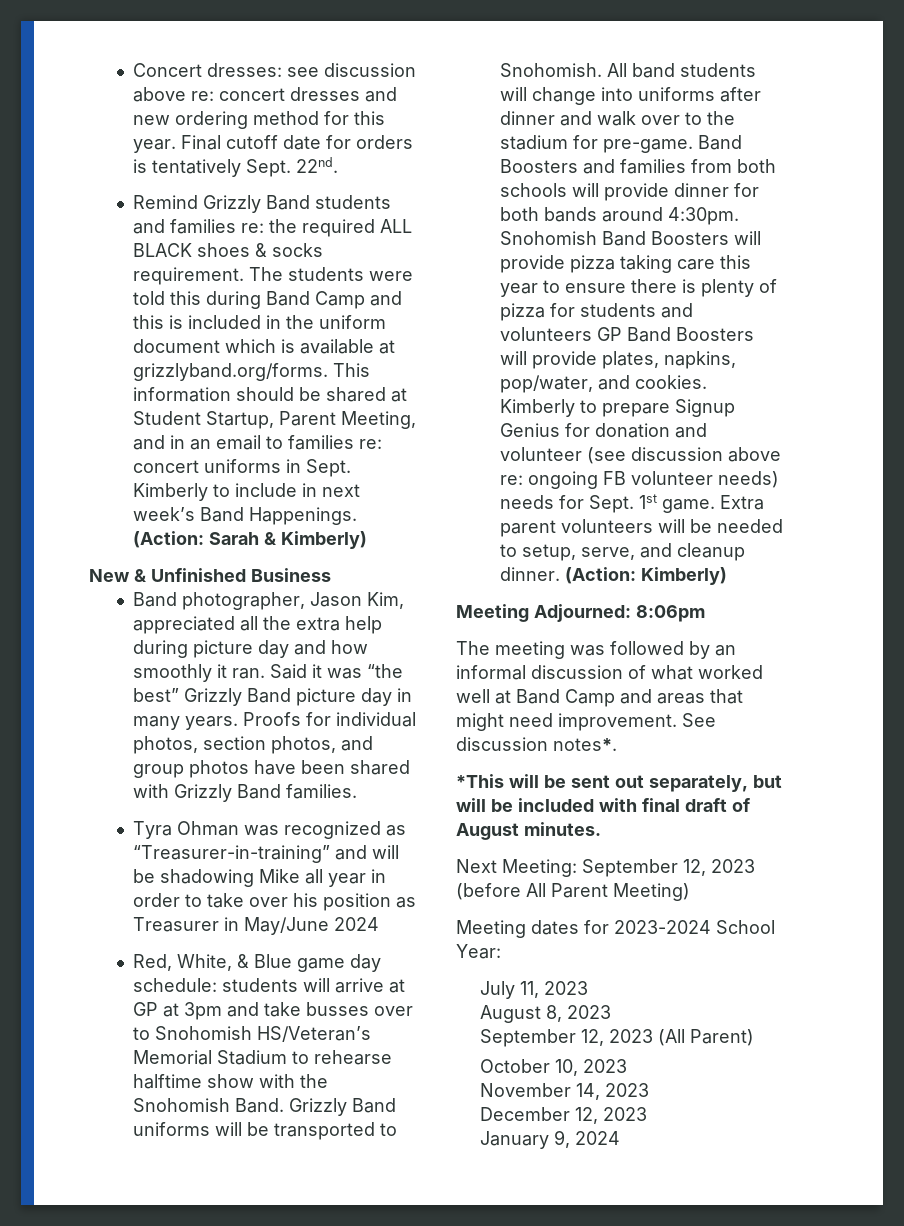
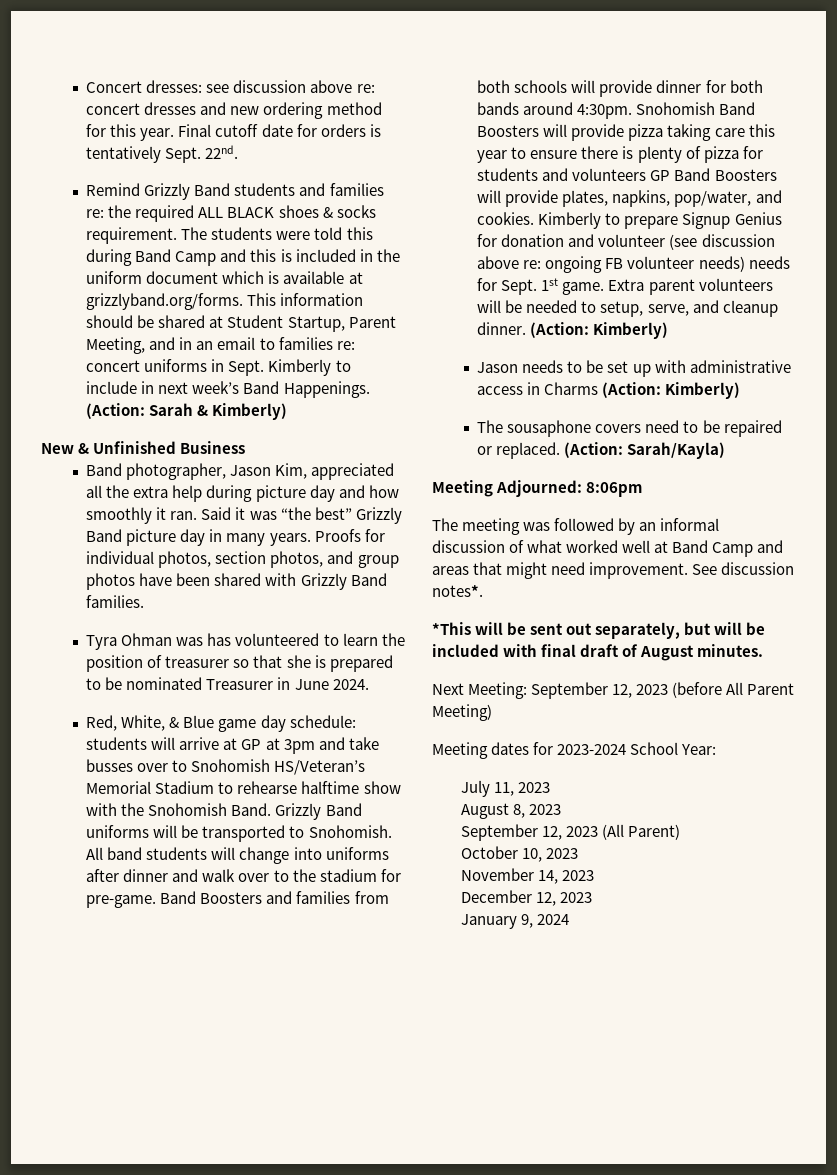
[284,821,407,839] [133,845,400,863] [133,869,387,887] [133,893,417,911] [133,917,380,935] recognized as “Treasurer-in-training” and will be shadowing Mike all year in order to take over his position as Treasurer in May/June 2024 -> [207,633,405,646] [86,655,393,672] [86,677,369,690] has volunteered to learn the position of treasurer so that she is prepared to be nominated Treasurer in June 2024.
(728, 576) none -> [477,360,791,377] [477,382,741,399] [477,420,782,437] [477,442,726,459] // Jason needs to be set up with administrative access in Charms (Action: Kimberly) // The sousaphone covers need to be repaired or replaced. (Action: Sarah/Kayla)

